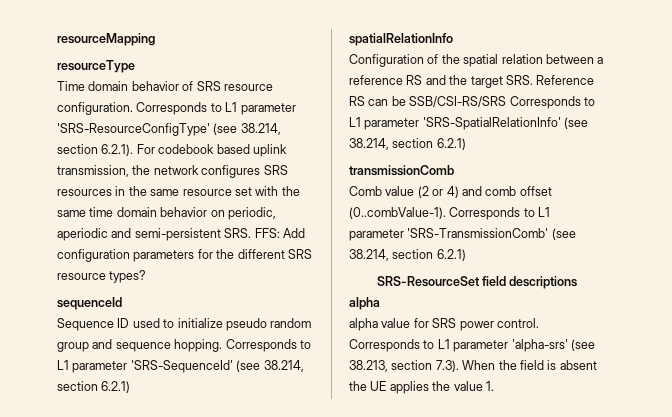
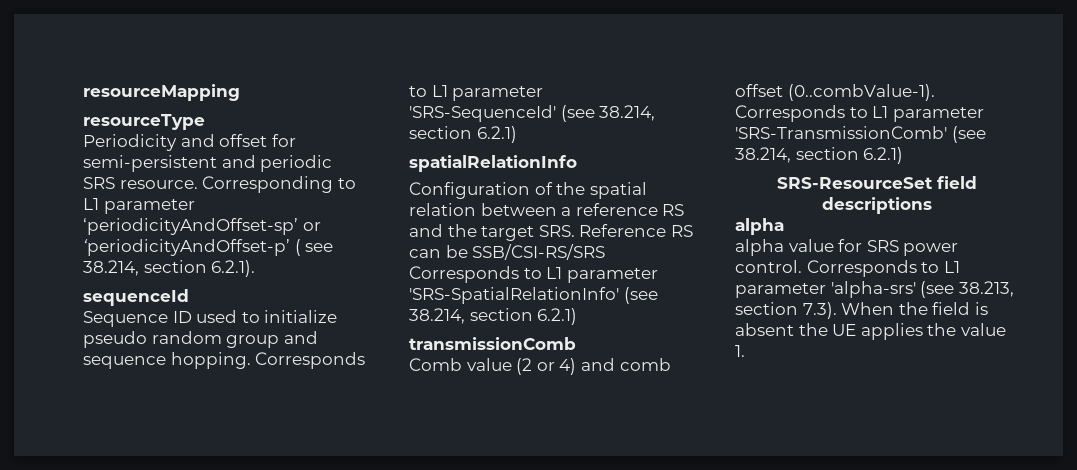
[57,81,273,91] [57,102,296,115] [57,123,281,136] [57,144,287,157] [57,165,288,178] [57,186,300,196] [57,207,276,220] [57,228,305,241] [57,249,312,262] [57,270,147,283] Time domain behavior of SRS resource configuration. Corresponds to L1 parameter 'SRS-ResourceConfigType' (see 38.214, section 6.2.1). For codebook based uplink transmission, the network configures SRS resources in the same resource set with the same time domain behavior on periodic, aperiodic and semi-persistent SRS. FFS: Add configuration parameters for the different SRS resource types? -> [83,134,296,151] [83,155,333,172] [83,176,356,193] [83,198,195,214] [83,218,321,235] [83,239,334,256] [83,260,256,277] Periodicity and offset for semi-persistent and periodic SRS resource. Corresponding to L1 parameter ‘periodicityAndOffset-sp’ or ‘periodicityAndOffset-p’ ( see 38.214, section 6.2.1).

